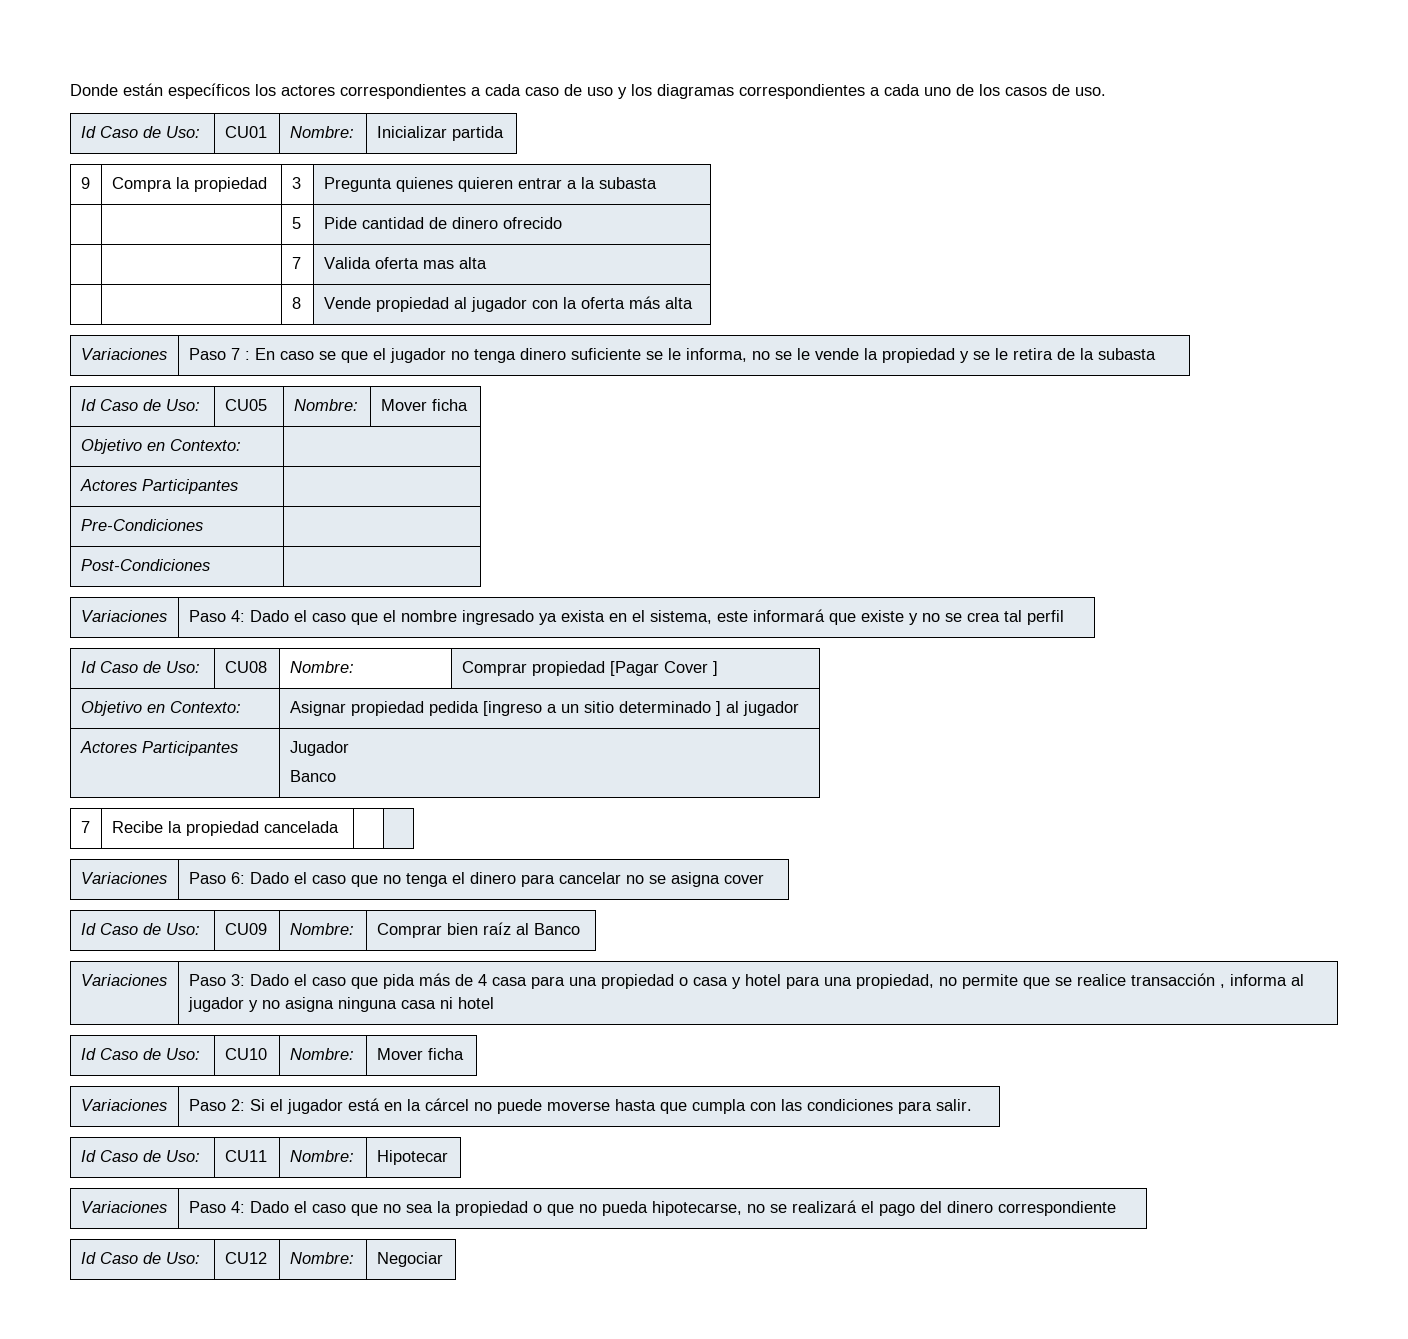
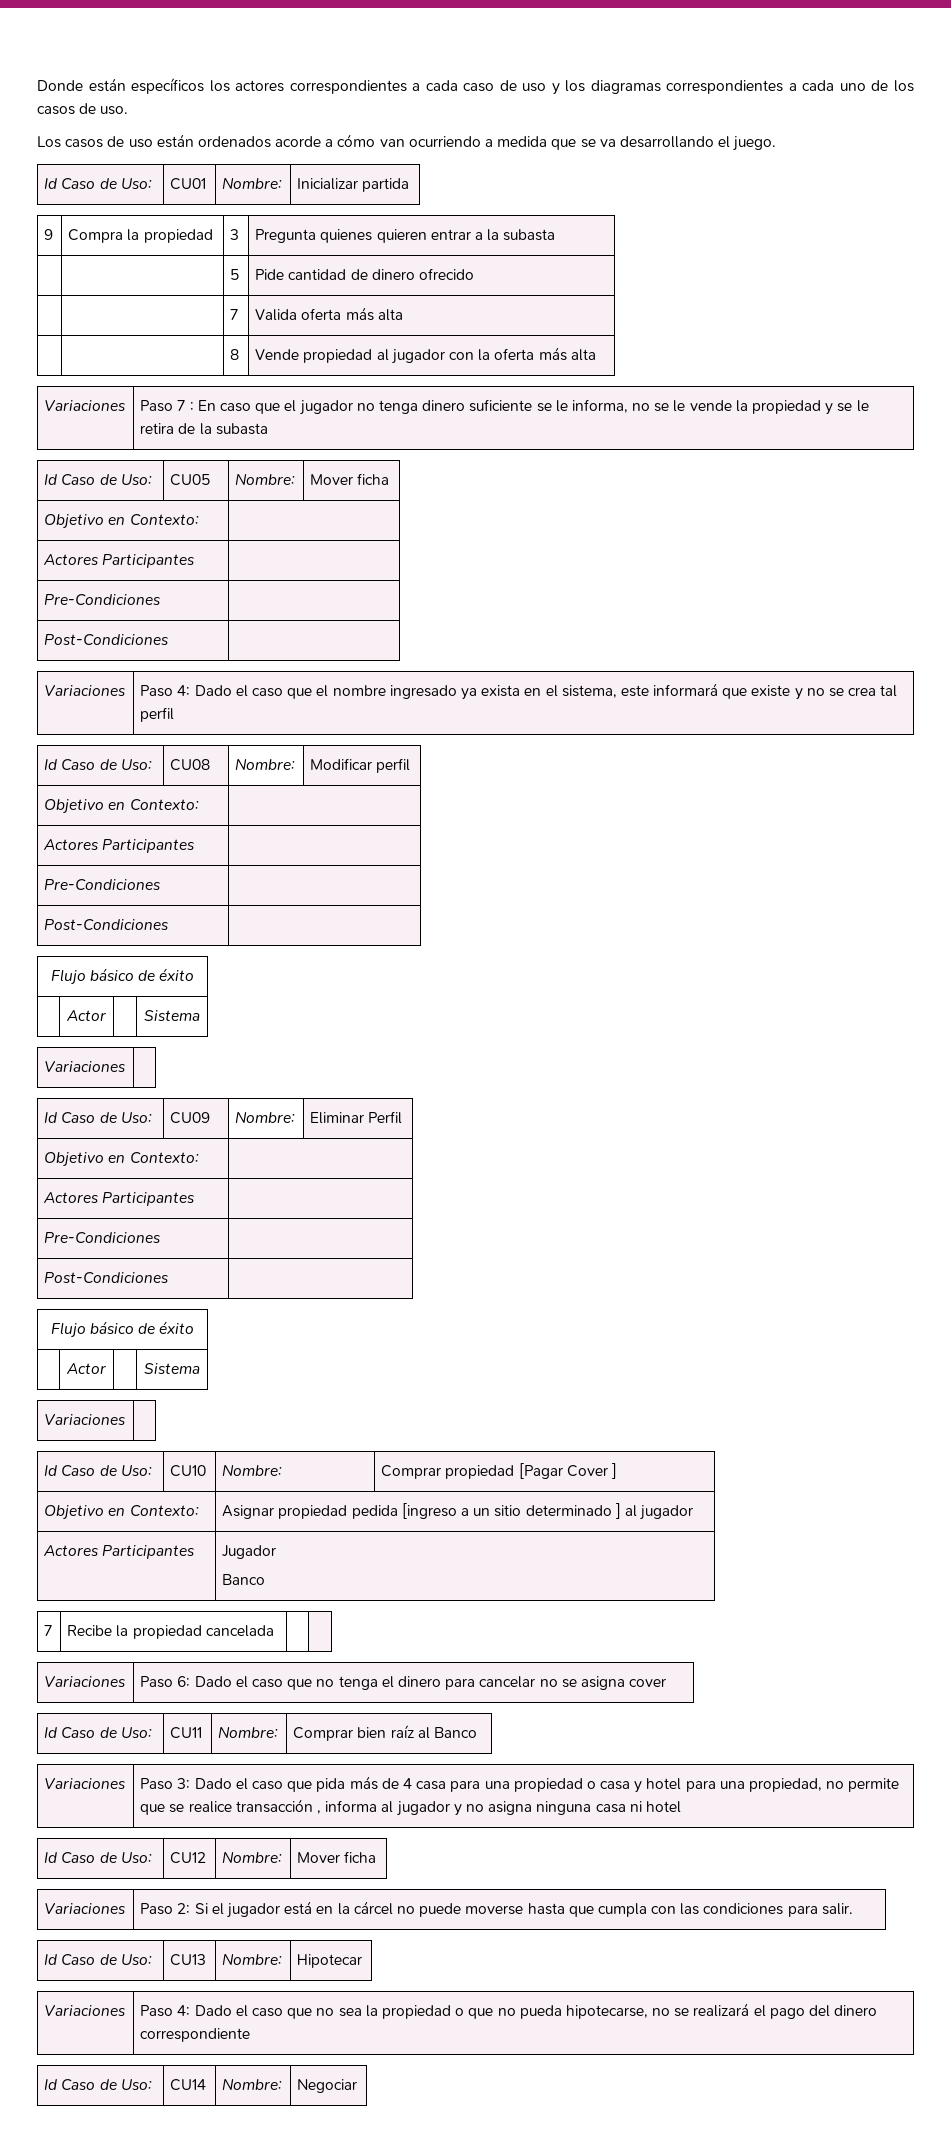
(1106, 91) none -> [37,134,777,151] // Los casos de uso están ordenados acorde a cómo van ocurriendo a medida que se va desarrollando el juego.
[422,260,454,269] mas -> [345,307,374,321] más
[318,351,336,360] se -> (252, 407) none
(354, 667) none -> [310,758,411,773] [44,799,199,814] [43,839,196,853] [44,879,162,890] [44,919,170,930] [50,968,195,985] [66,1010,106,1021] [144,1010,200,1021] [44,1061,127,1072] [44,1112,152,1123] [170,1112,211,1124] [235,1111,296,1124] [310,1111,403,1124] [44,1152,199,1167] [43,1192,196,1206] [44,1232,162,1243] [44,1272,170,1283] [50,1321,195,1338] [66,1363,106,1374] [144,1363,200,1374] [44,1414,127,1425] [44,1465,152,1476] [170,1465,207,1477] [222,1464,283,1477] | Modificar perfil // Objetivo en Contexto: | // Actores Participantes | // Pre-Condiciones | // Post-Condiciones | // Flujo básico de éxito // | Actor | | Sistema // Variaciones | // Id Caso de Uso: | CU09 | Nombre: | Eliminar Perfil // Objetivo en Contexto: | // Actores Participantes | // Pre-Condiciones | // Post-Condiciones | // Flujo básico de éxito // | Actor | | Sistema // Variaciones | // Id Caso de Uso: | CU10 | Nombre:
[224,923,267,935] CU09 -> [170,1727,203,1739] CU11
[224,1048,267,1060] CU10 -> [170,1852,207,1864] CU12
[224,1150,267,1162] CU11 -> [170,1954,207,1966] CU13
[224,1252,267,1264] CU12 -> [170,2079,207,2091] CU14

